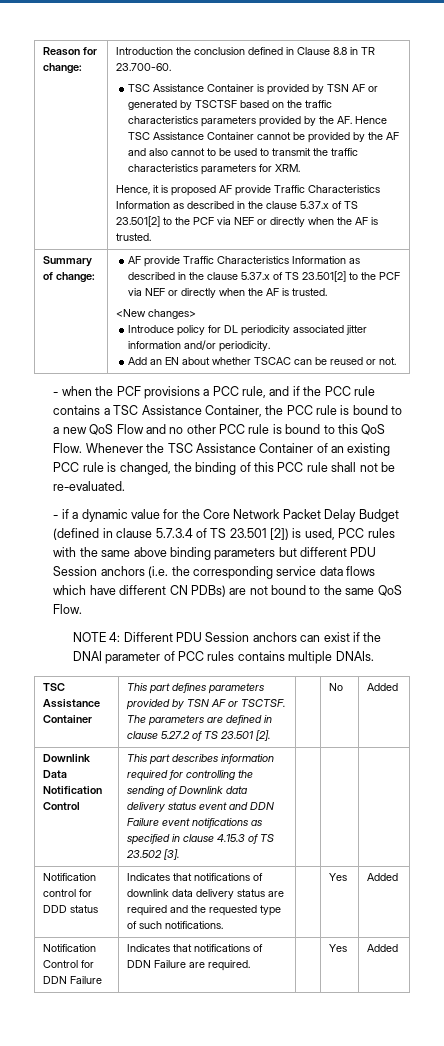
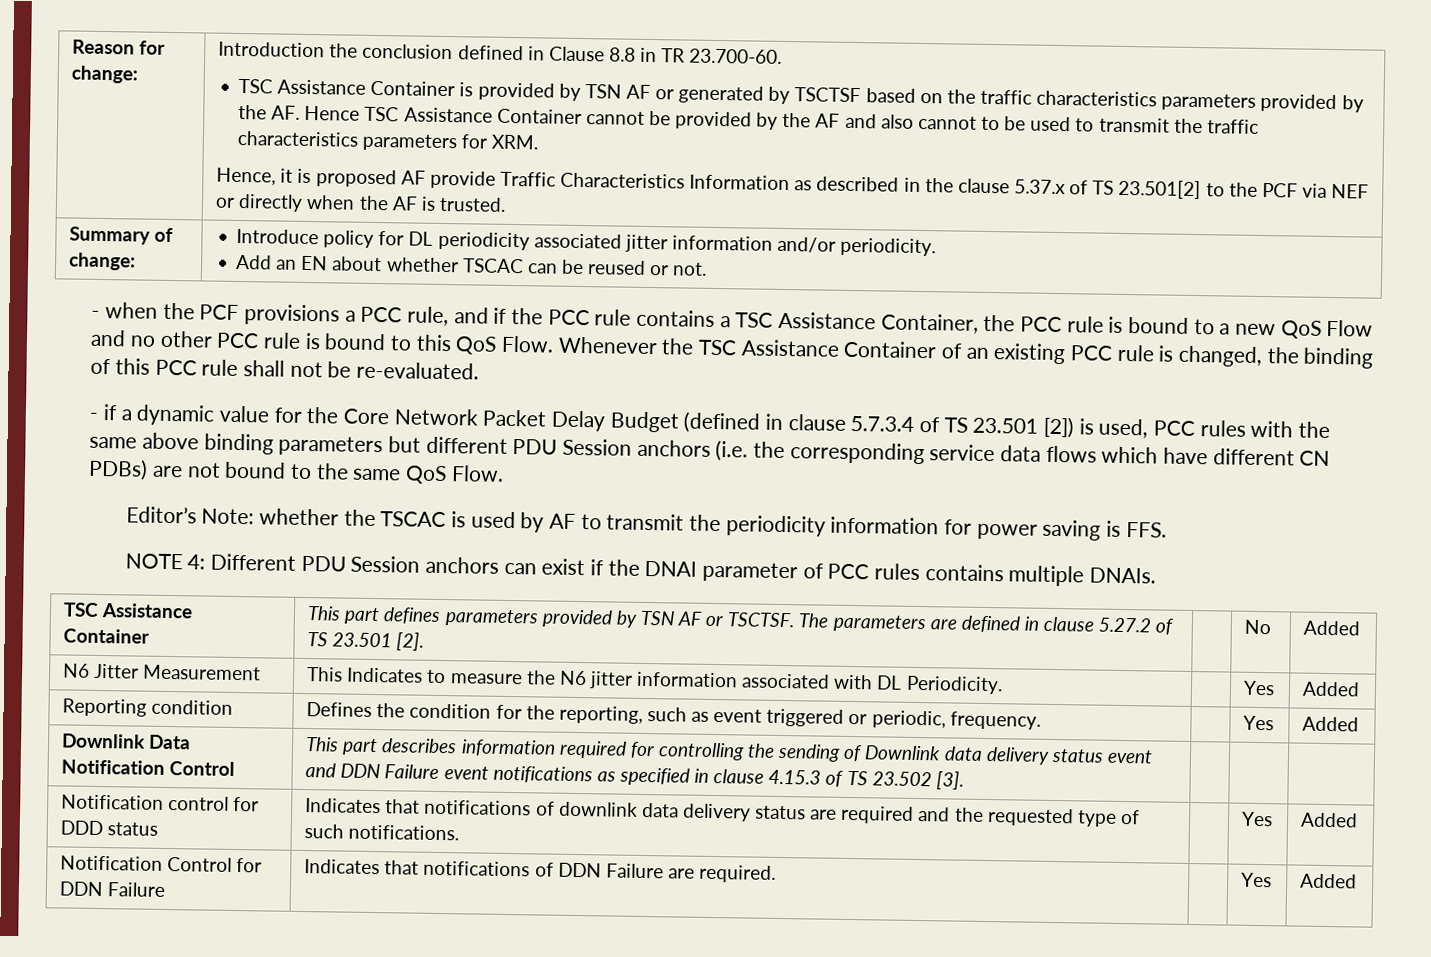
[128,256,361,267] [128,271,401,282] [128,288,328,298] [116,309,197,319] AF provide Traffic Characteristics Information as described in the clause 5.37.x of TS 23.501[2] to the PCF via NEF or directly when the AF is trusted. // <New changes> // -> (137, 261) none
(83, 609) none -> [125,506,1167,541] // Editor’s Note: whether the TSCAC is used by AF to transmit the periodicity information for power saving is FFS.
(399, 687) none -> [63,663,262,681] [306,667,1003,695] [1243,680,1276,696] [1302,681,1361,697] [62,698,234,717] [306,702,1041,730] [1243,715,1275,731] [1302,716,1360,732] // N6 Jitter Measurement | This Indicates to measure the N6 jitter information associated with DL Periodicity. | | Yes | Added // Reporting condition | Defines the condition for the reporting, such as event triggered or periodic, frequency. | | Yes | Added

